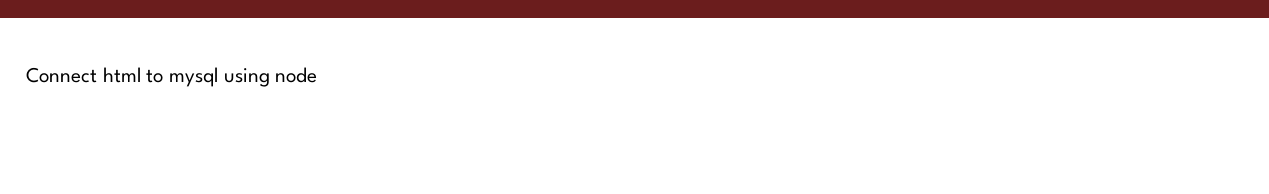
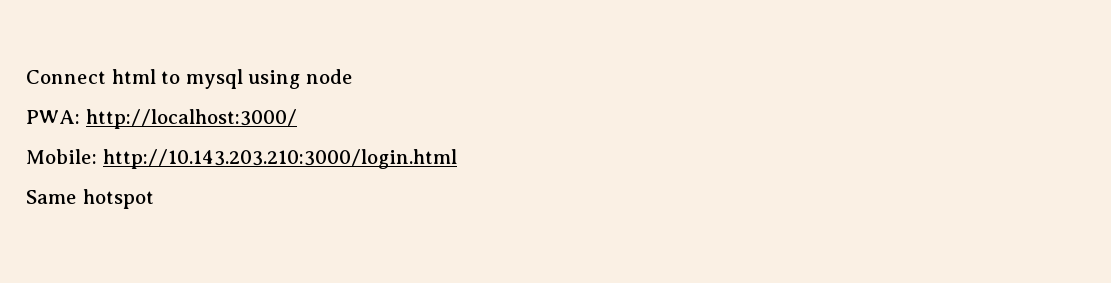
(318, 75) none -> [26,109,297,129] [26,149,457,169] [26,189,154,209] // PWA: http://localhost:3000/ // Mobile: http://10.143.203.210:3000/login.html // Same hotspot

